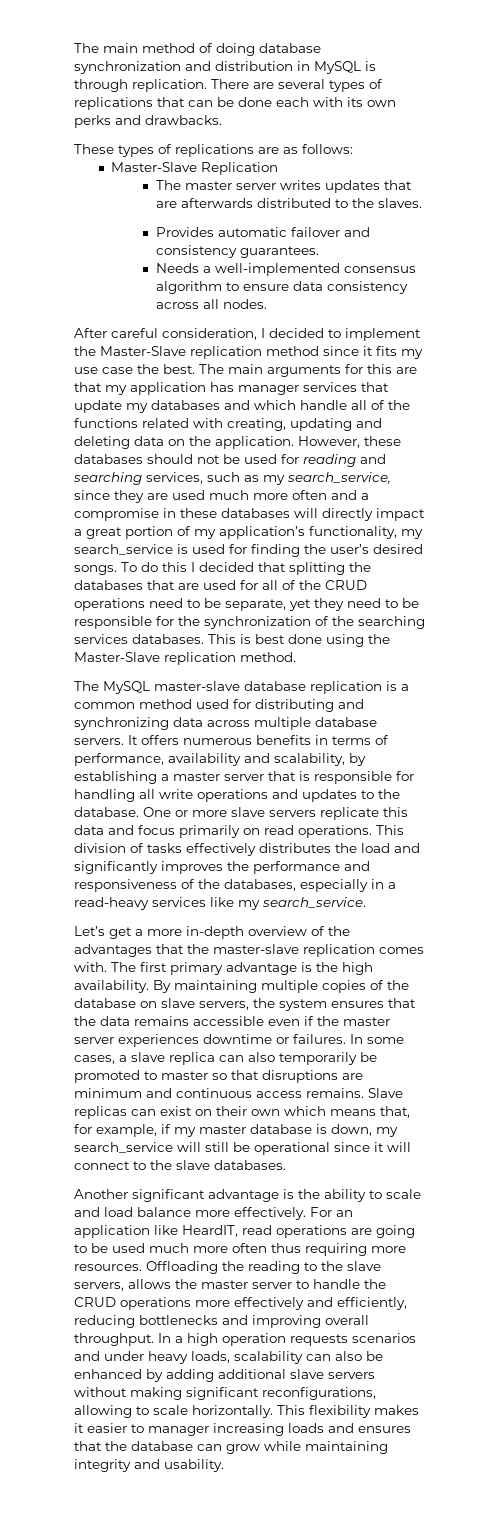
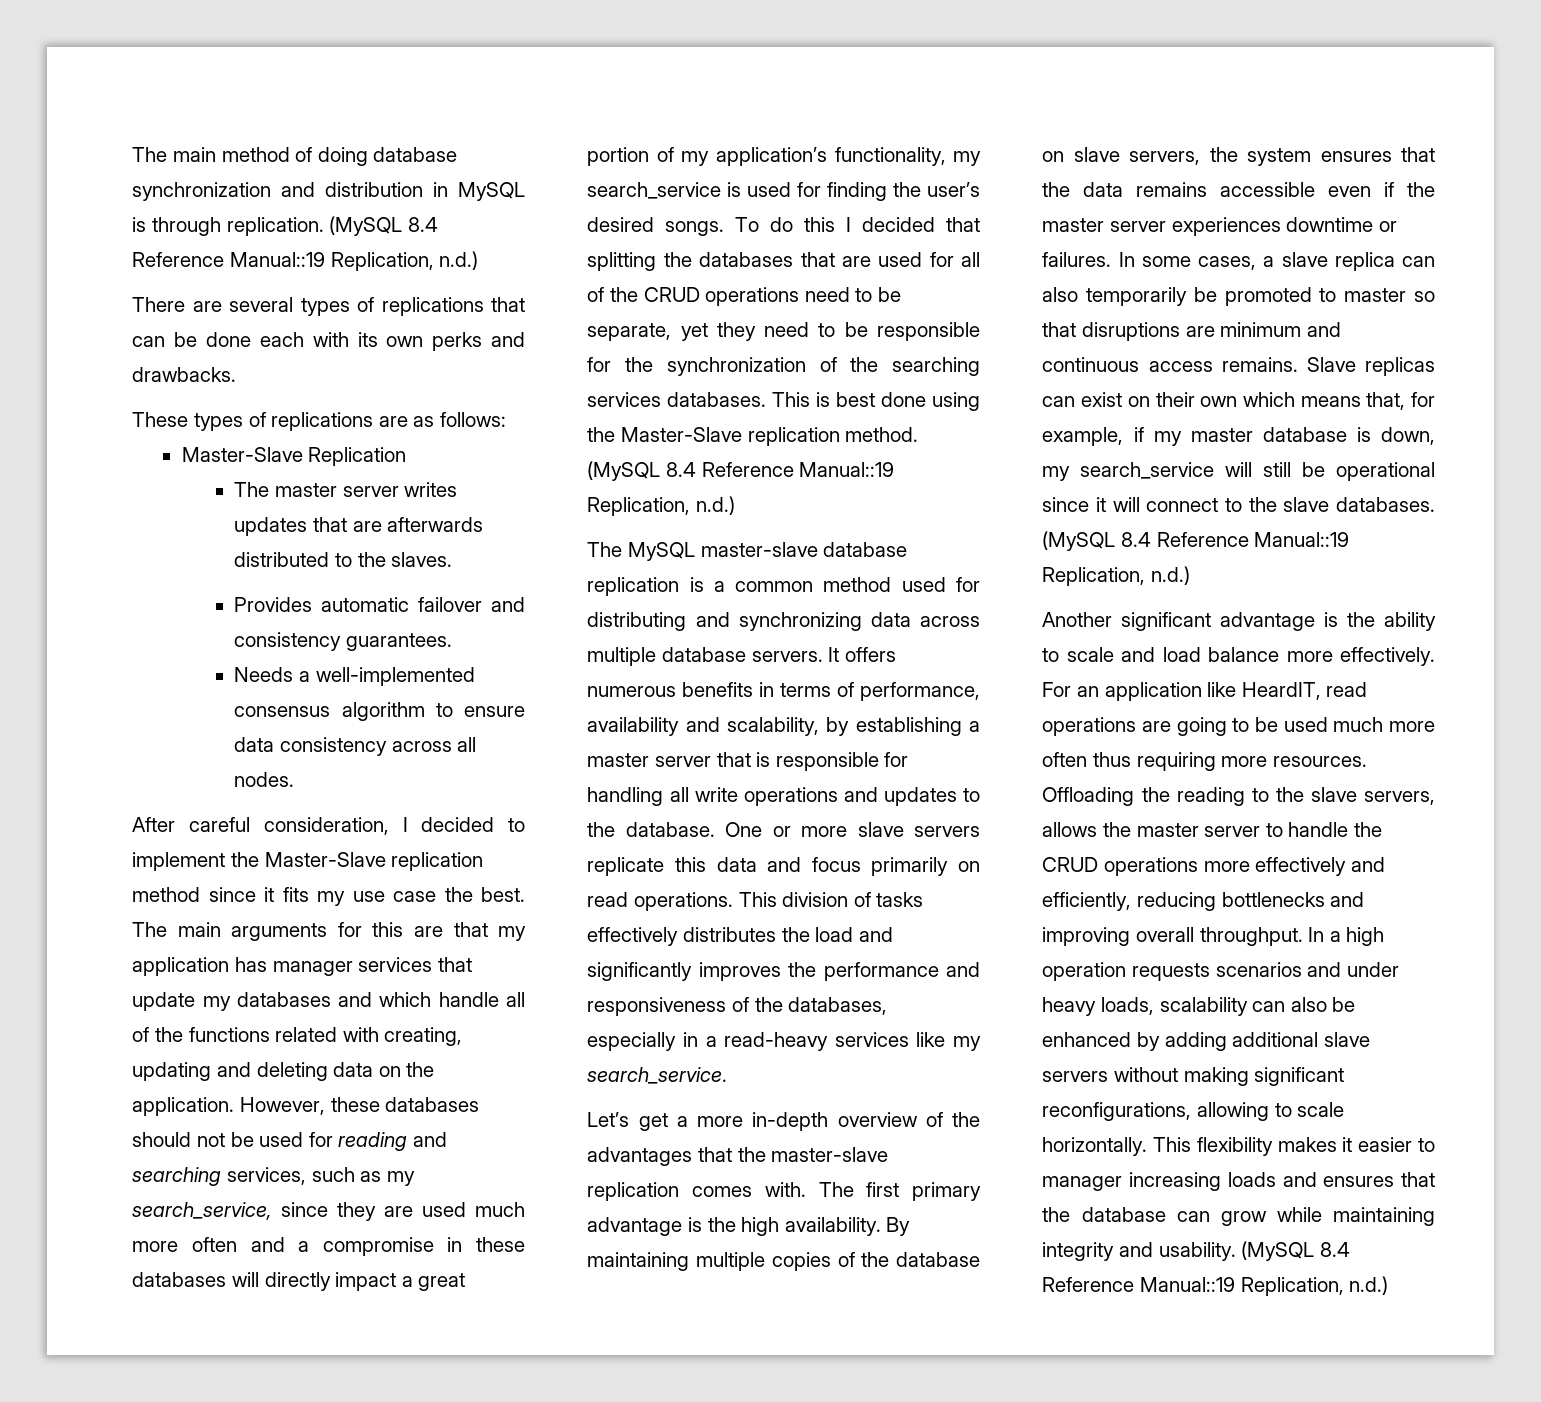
(208, 85) none -> [329,216,438,236] [132,251,479,271] (MySQL 8.4 Reference Manual::19 Replication, n.d.) //
(297, 657) none -> [587,461,895,481] [587,496,736,516] (MySQL 8.4 Reference Manual::19 Replication, n.d.)
(287, 1165) none -> [1042,531,1350,551] [1042,566,1191,586] (MySQL 8.4 Reference Manual::19 Replication, n.d.)
(225, 1465) none -> [1241,1241,1350,1261] [1042,1276,1389,1296] (MySQL 8.4 Reference Manual::19 Replication, n.d.)

